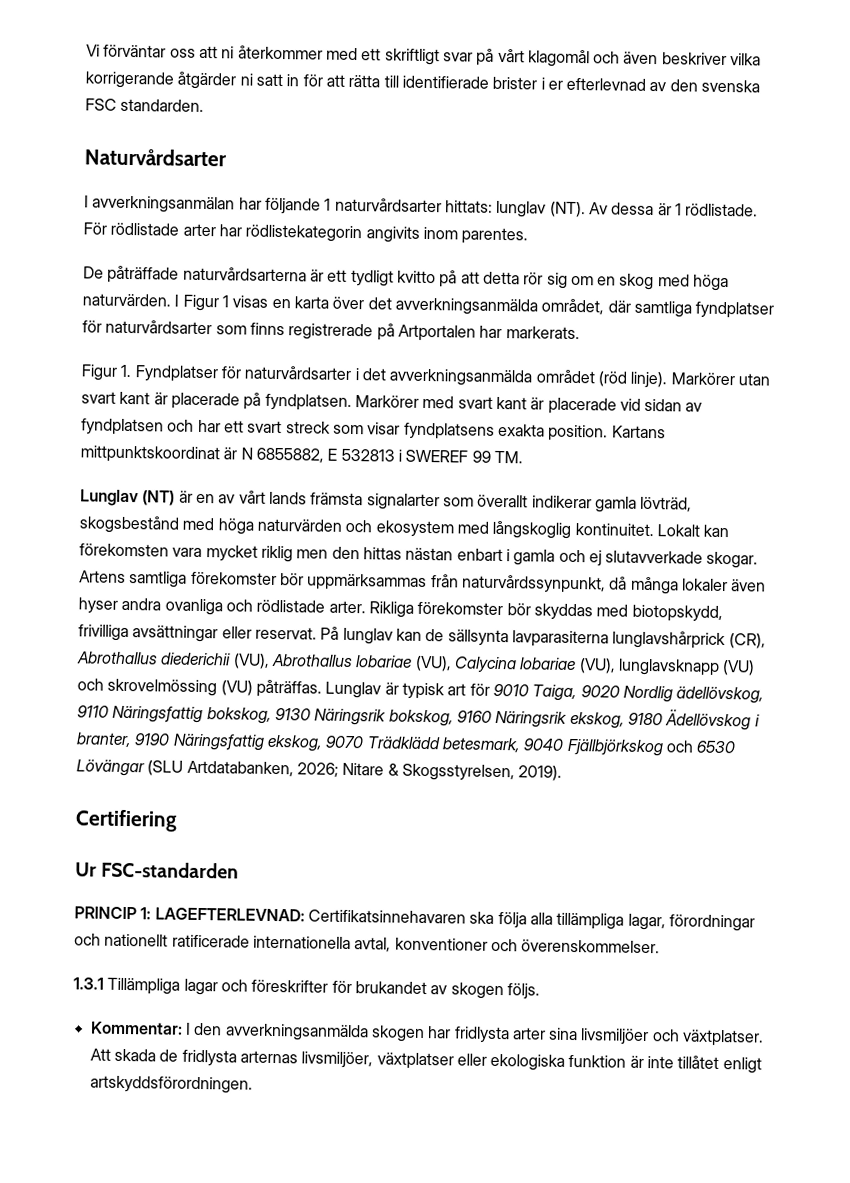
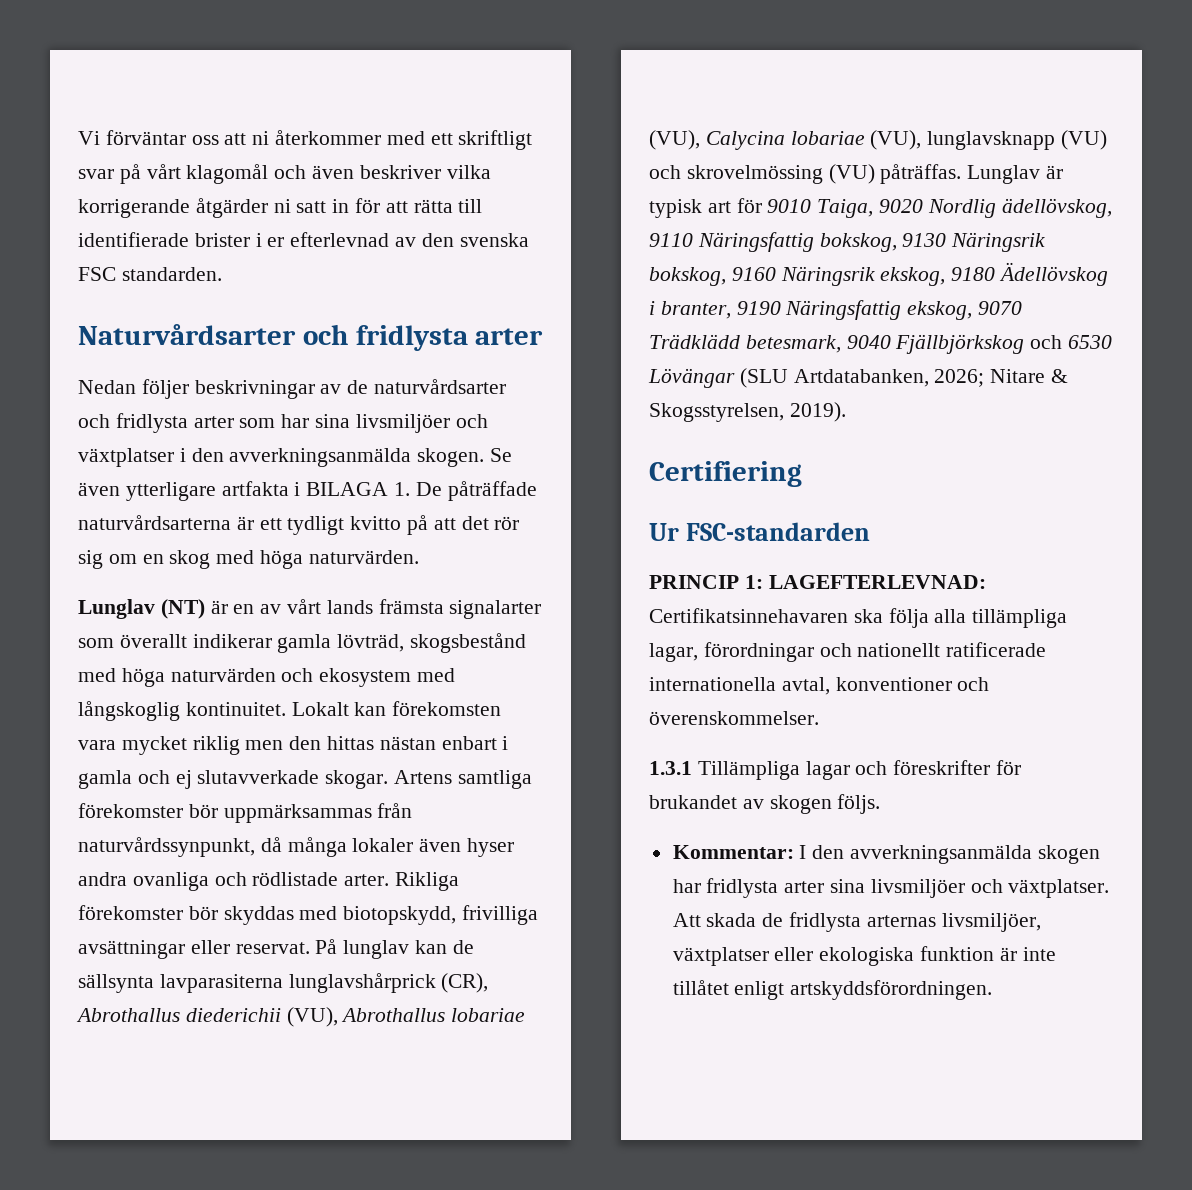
[84,195,759,218] [83,222,529,245] // I avverkningsanmälan har följande 1 naturvårdsarter hittats: lunglav (NT). Av dessa är 1 rödlistade. För rödlistade arter har rödlistekategorin angivits inom parentes. // -> [302,324,544,351] [78,379,507,399] [78,413,488,433] [78,448,513,467] [78,481,411,501] och fridlysta arter // Nedan följer beskrivningar av de naturvårdsarter och fridlysta arter som har sina livsmiljöer och växtplatser i den avverkningsanmälda skogen. Se även ytterligare artfakta i BILAGA 1.
[482,271,520,285] detta -> [461,516,489,530] det
[174,294,775,319] [82,319,580,342] [81,364,770,389] [81,391,703,415] [81,418,666,442] [80,445,523,464] I Figur 1 visas en karta över det avverkningsanmälda området, där samtliga fyndplatser för naturvårdsarter som finns registrerade på Artportalen har markerats. // Figur 1. Fyndplatser för naturvårdsarter i det avverkningsanmälda området (röd linje). Markörer utan svart kant är placerade på fyndplatsen. Markörer med svart kant är placerade vid sidan av fyndplatsen och har ett svart streck som visar fyndplatsens exakta position. Kartans mittpunktskoordinat är N 6855882, E 532813 i SWEREF 99 TM. -> (419, 557) none

